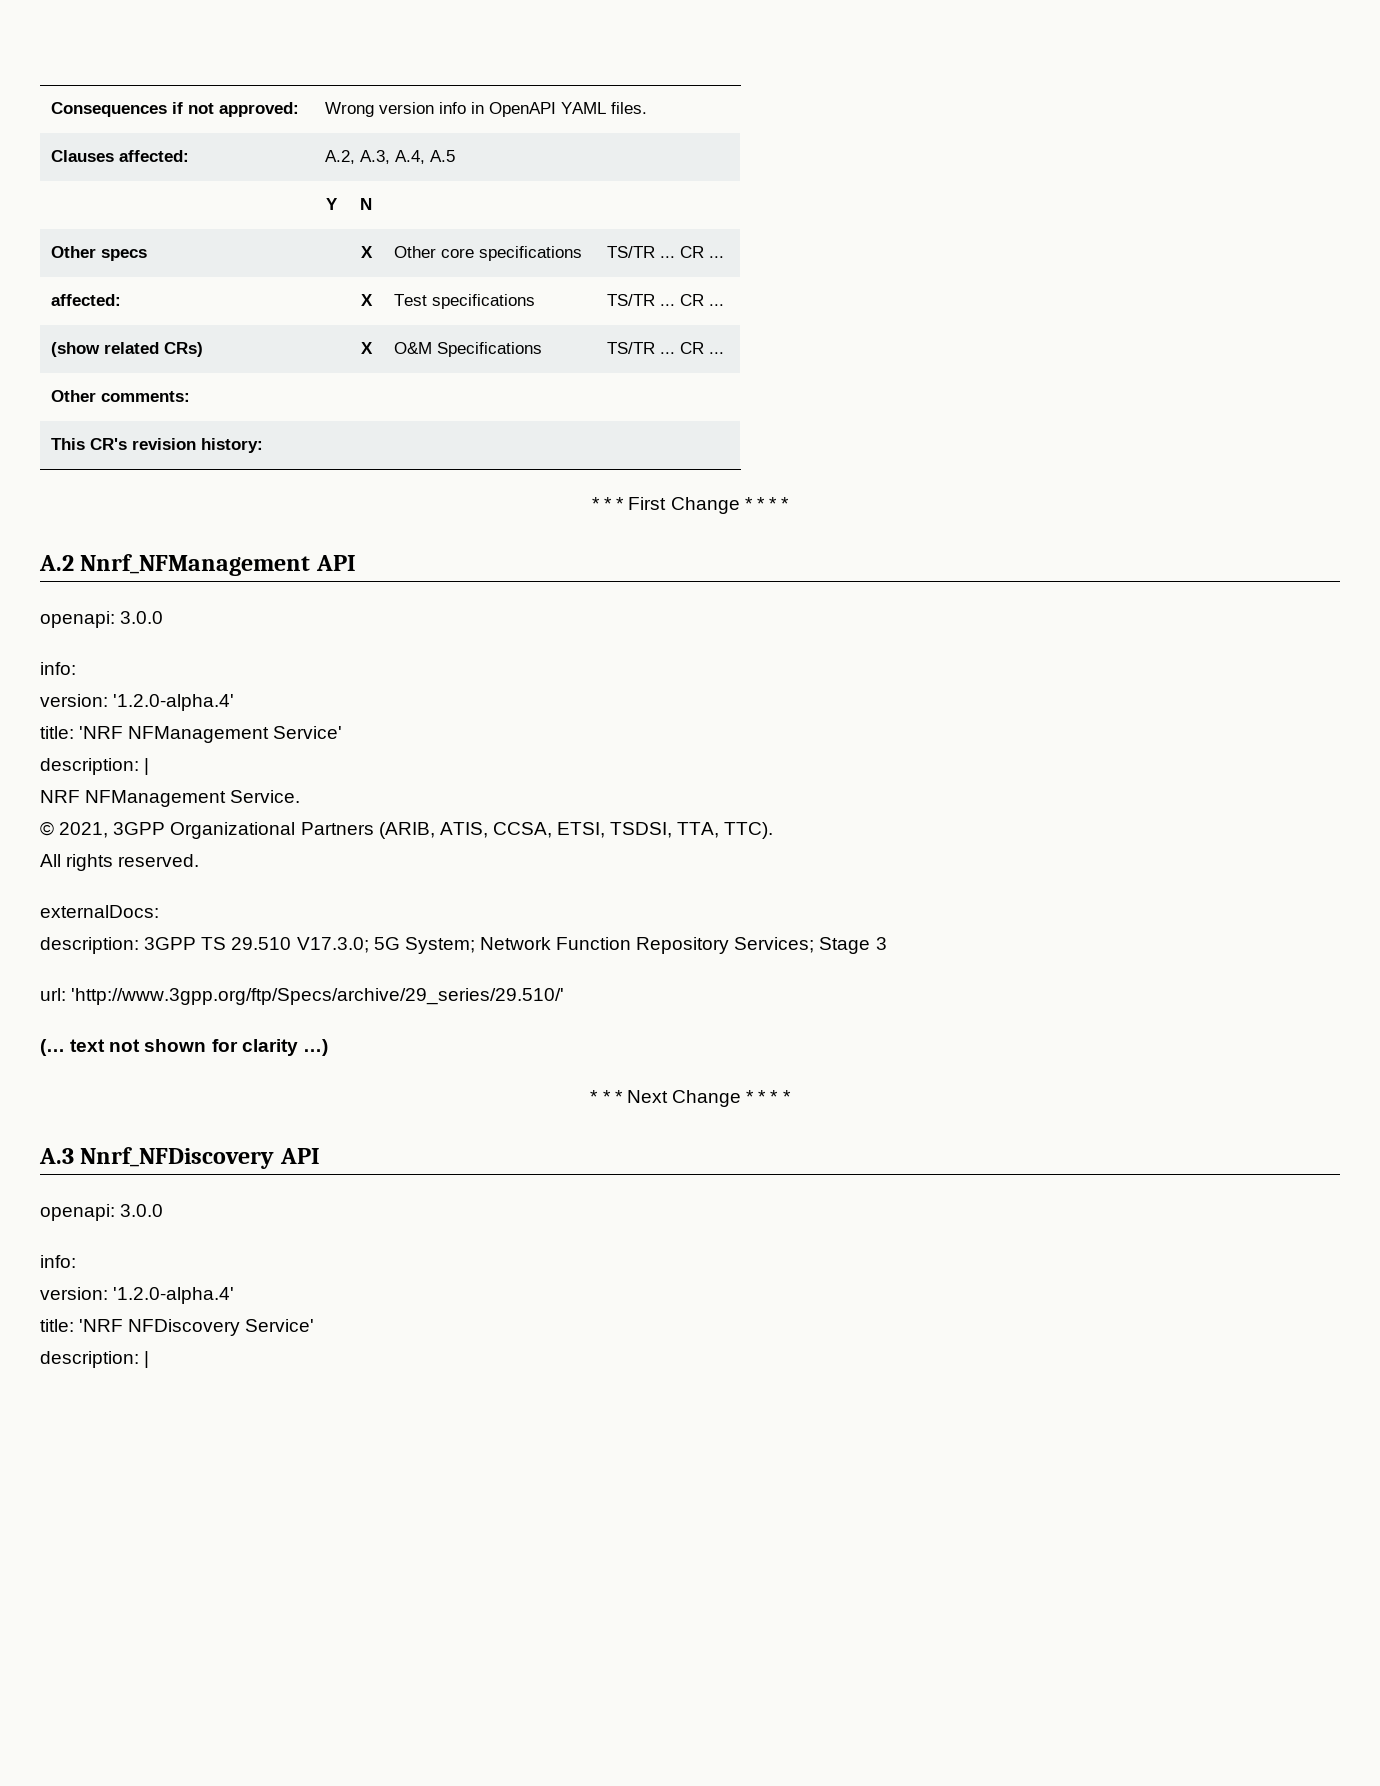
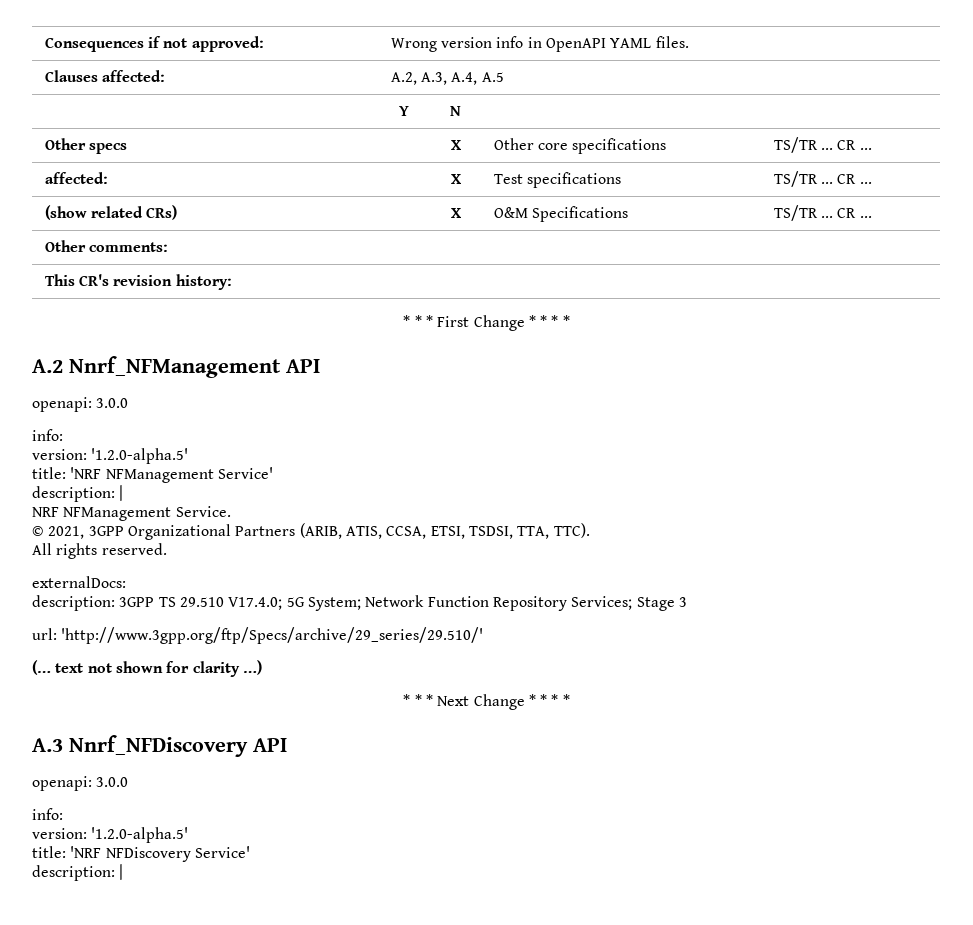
[113,694,235,711] '1.2.0-alpha.4' -> [91,448,189,464] '1.2.0-alpha.5'
[296,937,369,953] V17.3.0; -> [228,597,283,610] V17.4.0;
[113,1287,235,1304] '1.2.0-alpha.4' -> [91,827,189,843] '1.2.0-alpha.5'

